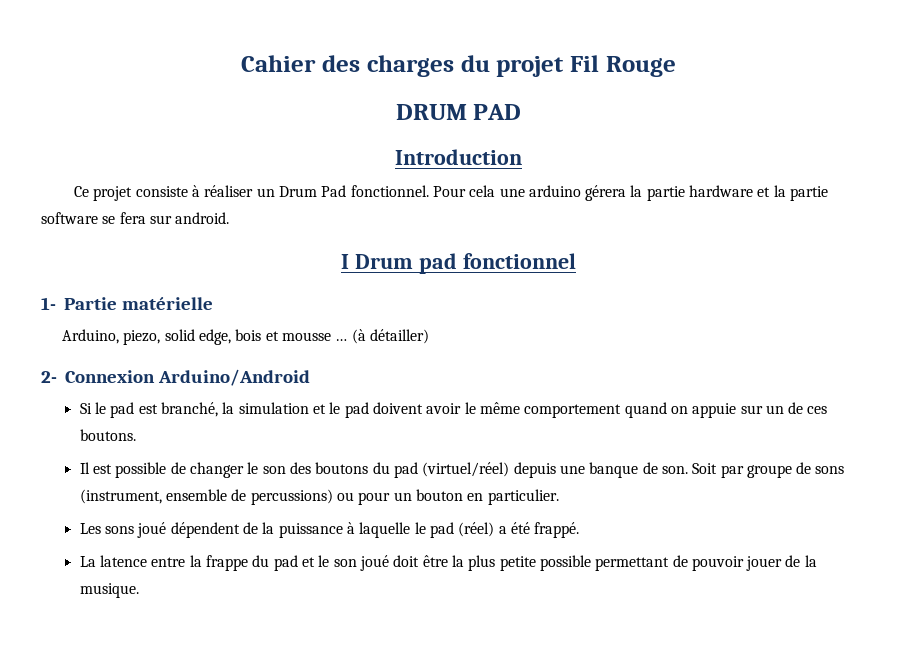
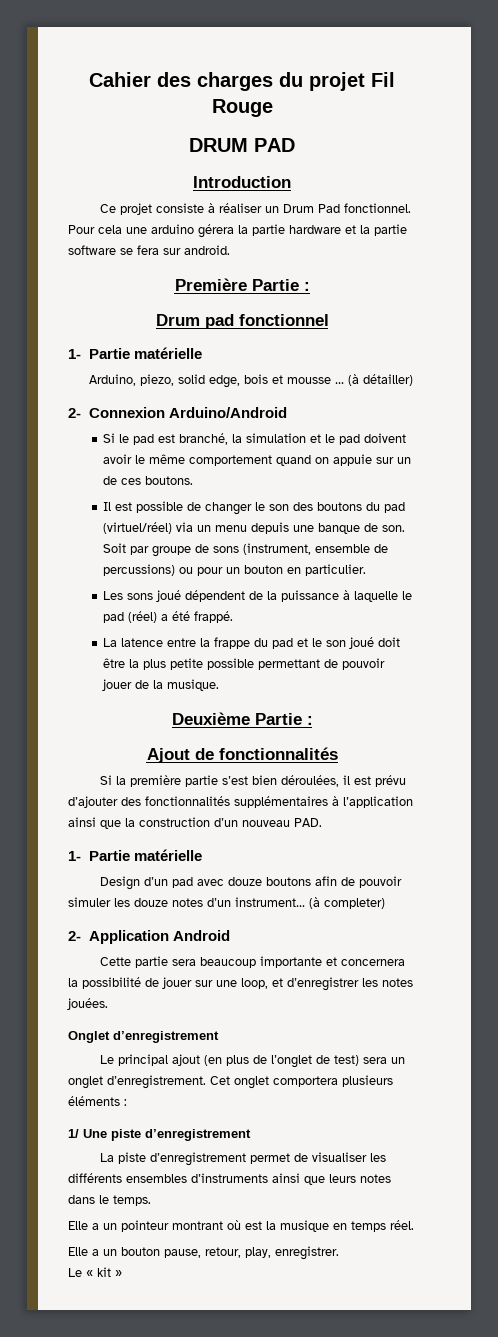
[341,254,350,269] I -> [174,278,310,291] Première Partie : //
(510, 469) none -> [176,522,248,532] via un menu
(139, 590) none -> [171,712,313,725] [146,747,338,763] [99,775,406,787] [68,796,413,808] [68,817,322,829] [68,849,203,861] [99,876,402,890] [68,897,385,909] [68,930,231,944] [99,956,405,968] [68,977,413,991] [67,998,108,1010] [68,1031,219,1043] [99,1054,405,1068] [68,1075,393,1089] [68,1096,127,1106] [68,1129,251,1141] [99,1152,386,1166] [68,1173,391,1185] [68,1195,151,1206] [68,1220,414,1232] [68,1246,339,1260] [68,1267,122,1277] // Deuxième Partie : // Ajout de fonctionnalités // Si la première partie s’est bien déroulées, il est prévu d’ajouter des fonctionnalités supplémentaires à l’application ainsi que la construction d’un nouveau PAD. // 1- Partie matérielle // Design d’un pad avec douze boutons afin de pouvoir simuler les douze notes d’un instrument… (à completer) // 2- Application Android // Cette partie sera beaucoup importante et concernera la possibilité de jouer sur une loop, et d’enregistrer les notes jouées. // Onglet d’enregistrement // Le principal ajout (en plus de l’onglet de test) sera un onglet d’enregistrement. Cet onglet comportera plusieurs éléments : // 1/ Une piste d’enregistrement // La piste d’enregistrement permet de visualiser les différents ensembles d’instruments ainsi que leurs notes dans le temps. // Elle a un pointeur montrant où est la musique en temps réel. // Elle a un bouton pause, retour, play, enregistrer. // Le « kit »

